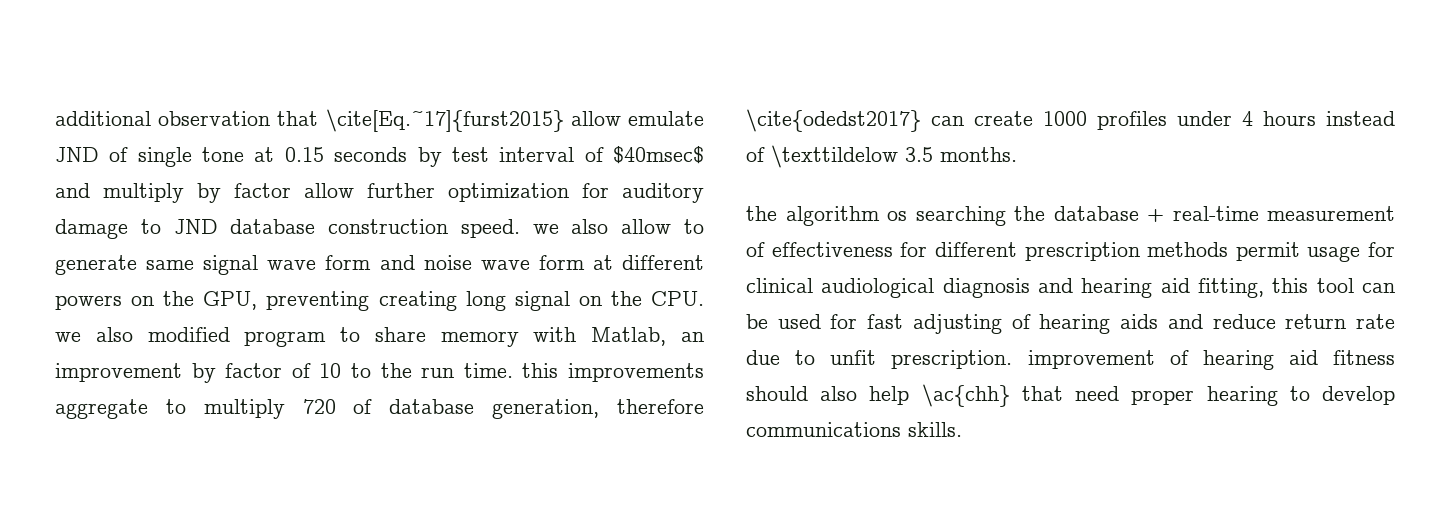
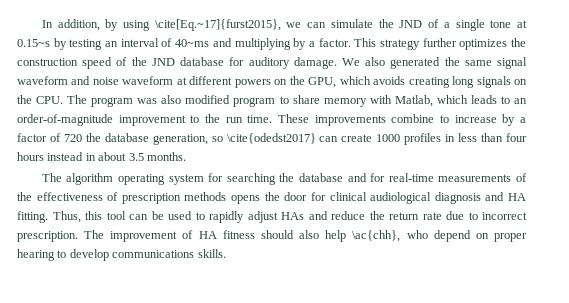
[55,109,704,132] additional observation that \cite[Eq.~17]{furst2015} allow emulate -> [41,19,394,31] In addition, by using \cite[Eq.~17]{furst2015}, we can simulate the
(129, 154) none -> [443,22,450,28] a
[284,146,705,167] [55,183,704,203] [55,219,705,239] [55,255,585,275] 0.15 seconds by test interval of $40msec$ and multiply by factor allow further optimization for auditory damage to JND database construction speed. we also allow to generate same signal wave form and noise wave form -> [17,38,526,50] [17,57,527,69] [17,76,174,85] 0.15~s by testing an interval of 40~ms and multiplying by a factor. This strategy further optimizes the construction speed of the JND database for auditory damage. We also generated the same signal waveform and noise waveform
[266,291,370,311] preventing -> [339,76,406,85] which avoids
[514,291,570,311] signal -> [476,76,511,88] signals
[55,332,81,342] we -> [67,95,158,107] The program was
[681,332,704,342] [55,363,705,383] [55,399,373,419] an improvement by factor of 10 to the run time. this improvements aggregate to multiply 720 of -> [436,95,527,104] [17,114,527,126] [17,133,101,142] which leads to an order-of-magnitude improvement to the run time. These improvements combine to increase by a factor of 720 the
[617,399,704,414] therefore -> [211,136,223,142] so
[1177,111,1395,126] [746,145,1017,168] [746,206,1395,226] [746,242,1361,262] under 4 hours instead of \texttildelow 3.5 months. // the algorithm os searching the database + real-time measurement of effectiveness for different prescription methods permit usage -> [445,133,527,142] [17,152,186,161] [41,173,527,185] [17,192,308,204] in less than four hours instead in about 3.5 months. // The algorithm operating system for searching the database and for real-time measurements of the effectiveness of prescription methods opens the door
[1081,278,1264,298] hearing aid fitting, -> [508,193,527,201] [17,211,81,223] HA fitting. Thus,
[830,314,1159,334] for fast adjusting of hearing aids -> [195,211,304,223] to rapidly adjust HAs
(1276, 321) none -> [369,211,385,220] the
[830,350,1395,370] [746,384,1120,407] unfit prescription. improvement of hearing aid fitness should also help \ac{chh} that need -> [482,212,527,220] [17,230,489,242] incorrect prescription. The improvement of HA fitness should also help \ac{chh}, who depend on

